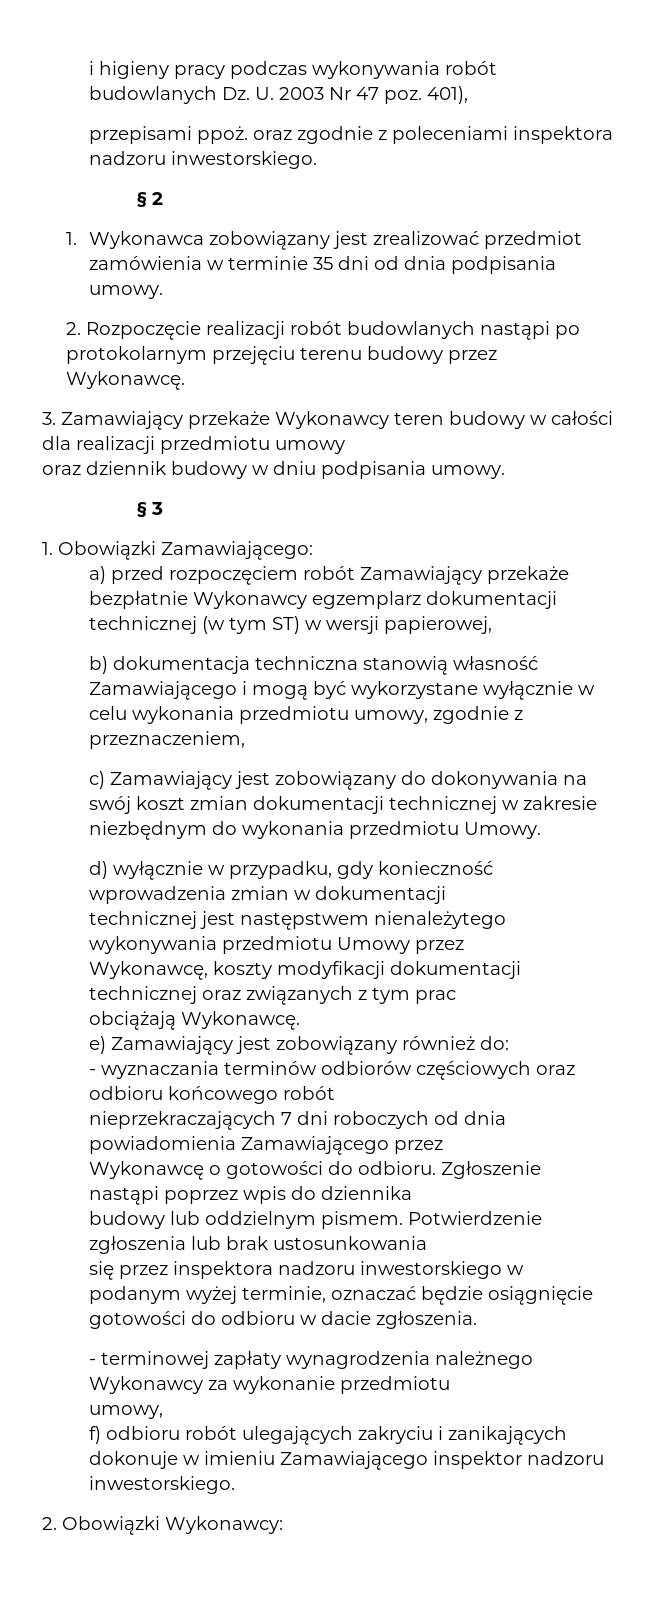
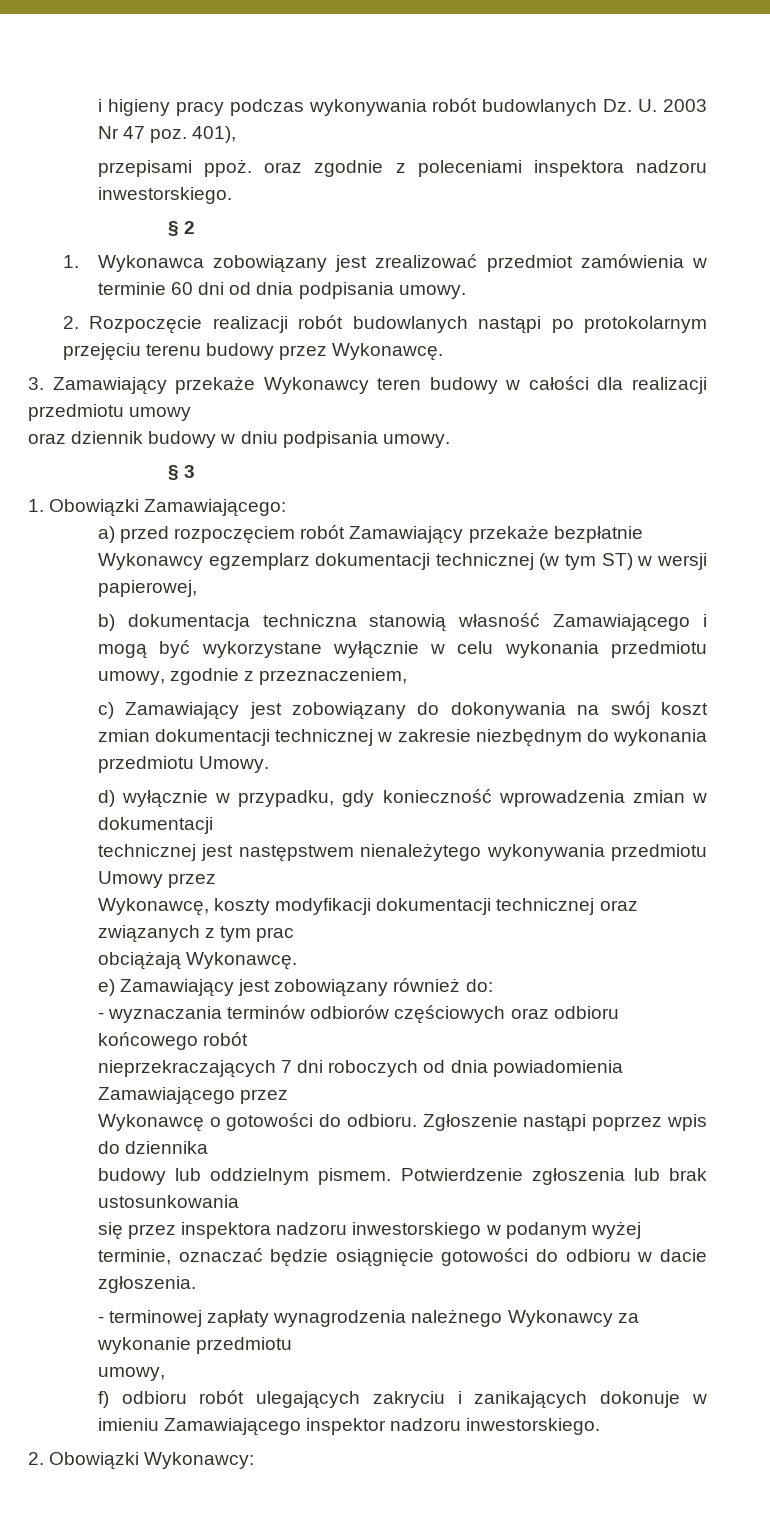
[313,257,334,270] 35 -> [171,282,194,295] 60

